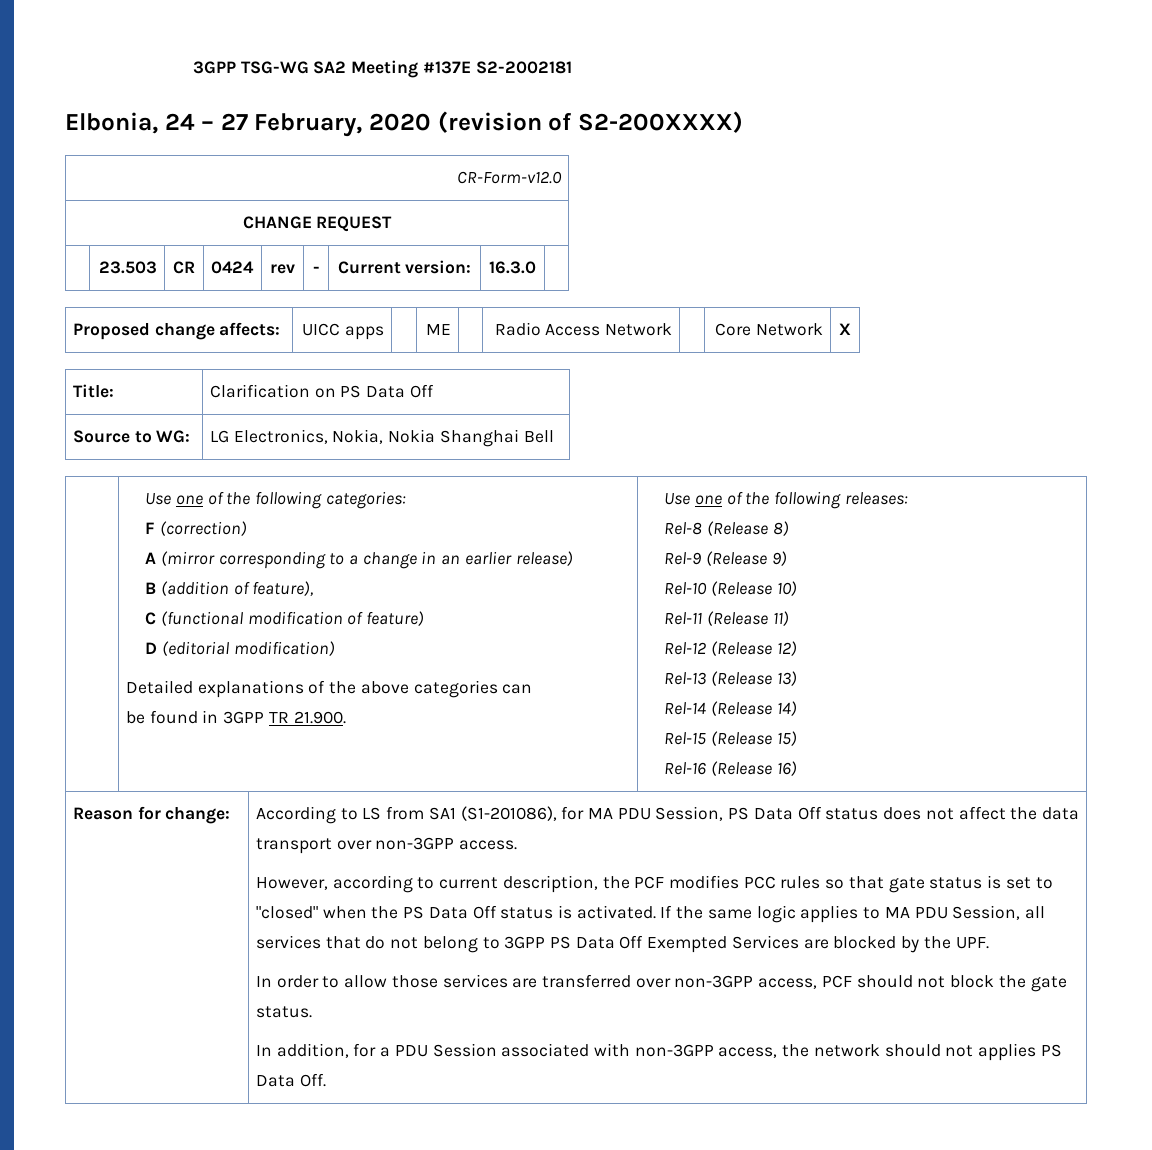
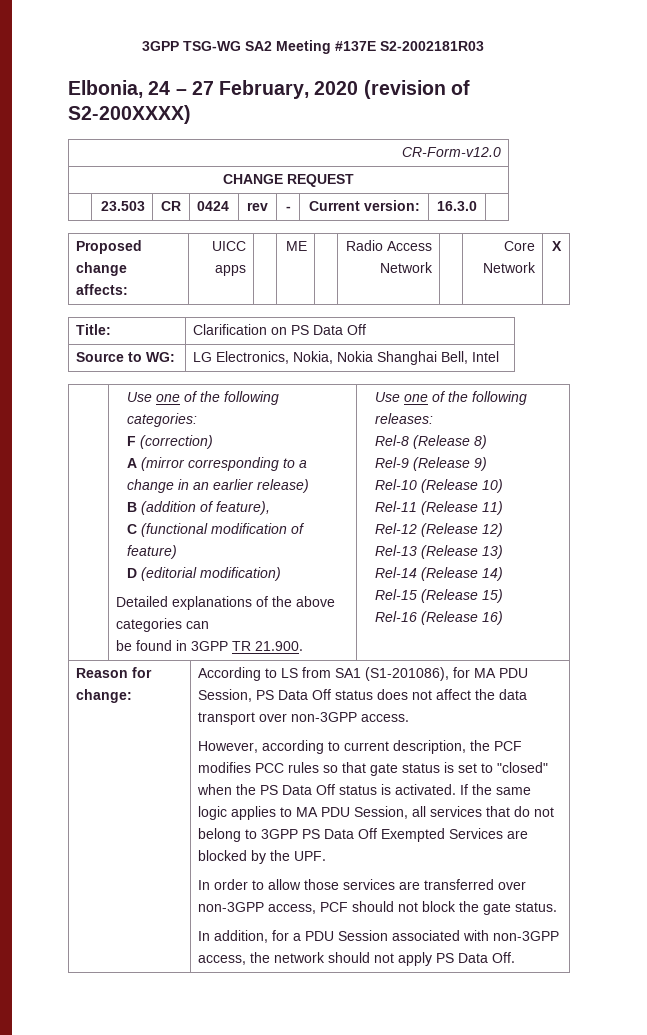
[475,61,572,74] S2-2002181 -> [380,41,485,51] S2-2002181R03
[523,430,554,443] Bell -> [441,351,500,364] Bell, Intel
[978,1043,1037,1061] applies -> [398,952,433,966] apply

